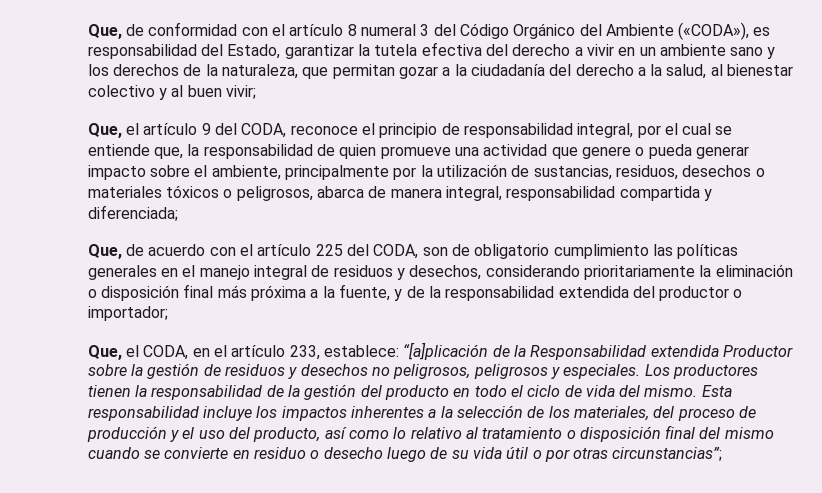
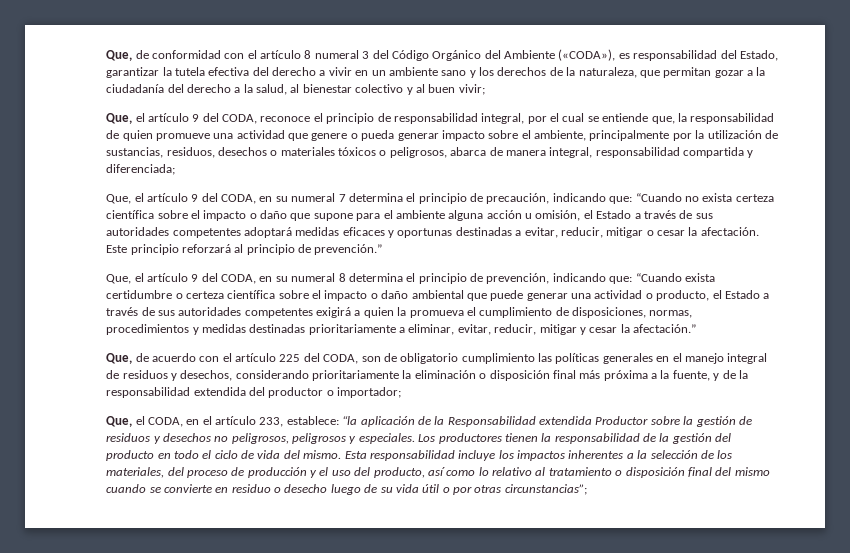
(178, 213) none -> [106,193,774,204] [106,210,713,221] [106,227,759,238] [106,244,383,255] [106,273,715,284] [106,290,770,301] [106,307,693,318] [106,324,697,335] // Que, el artículo 9 del CODA, en su numeral 7 determina el principio de precaución, indicando que: “Cuando no exista certeza científica sobre el impacto o daño que supone para el ambiente alguna acción u omisión, el Estado a través de sus autoridades competentes adoptará medidas eficaces y oportunas destinadas a evitar, reducir, mitigar o cesar la afectación. Este principio reforzará al principio de prevención.” // Que, el artículo 9 del CODA, en su numeral 8 determina el principio de prevención, indicando que: “Cuando exista certidumbre o certeza científica sobre el impacto o daño ambiental que puede generar una actividad o producto, el Estado a través de sus autoridades competentes exigirá a quien la promueva el cumplimiento de disposiciones, normas, procedimientos y medidas destinadas prioritariamente a eliminar, evitar, reducir, mitigar y cesar la afectación.”
[403,342,489,360] “[a]plicación -> [342,416,415,427] “la aplicación

